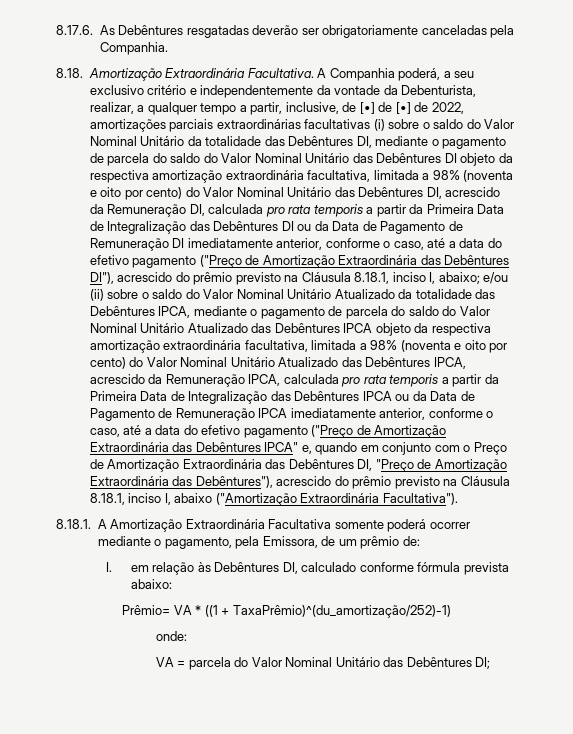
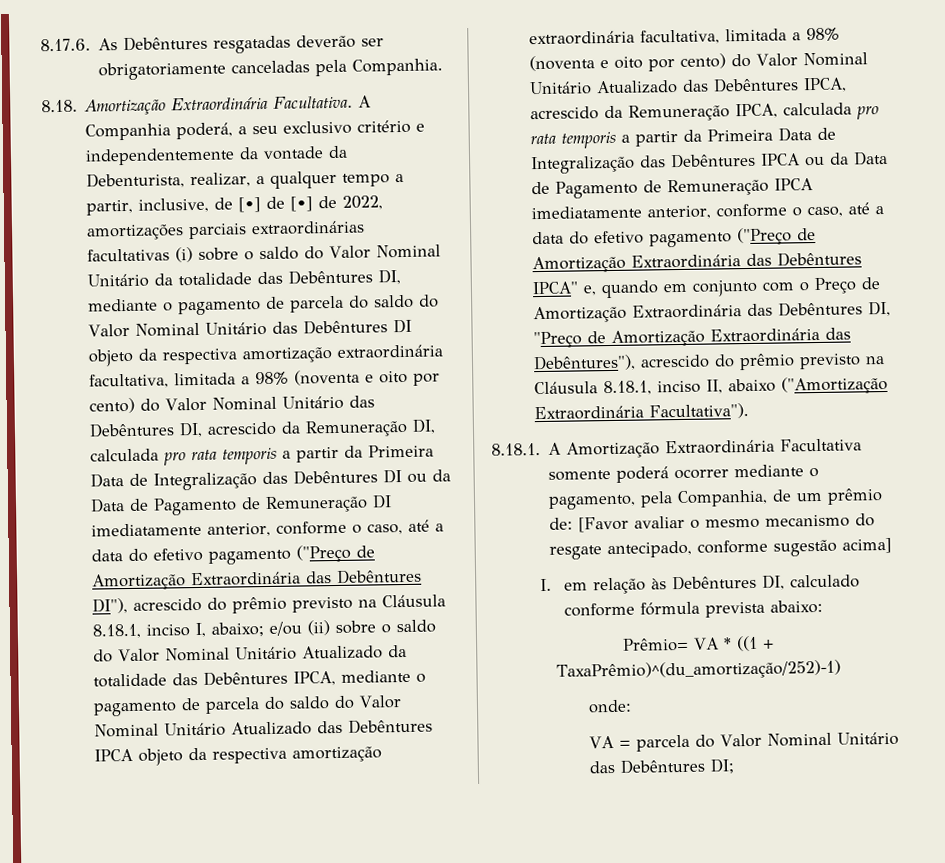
[164,493,171,505] I, -> [706,379,724,394] II,
[262,536,318,548] Emissora, -> [677,489,769,508] Companhia,
(420, 541) none -> [578,513,876,533] [549,537,893,560] [Favor avaliar o mesmo mecanismo do resgate antecipado, conforme sugestão acima]

